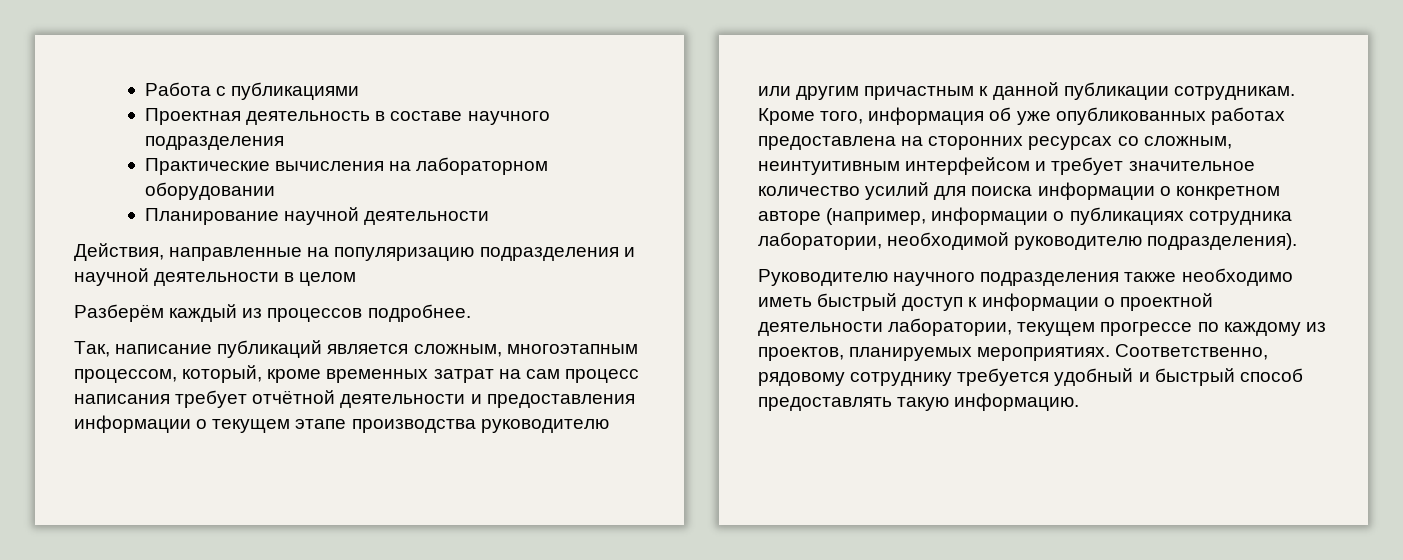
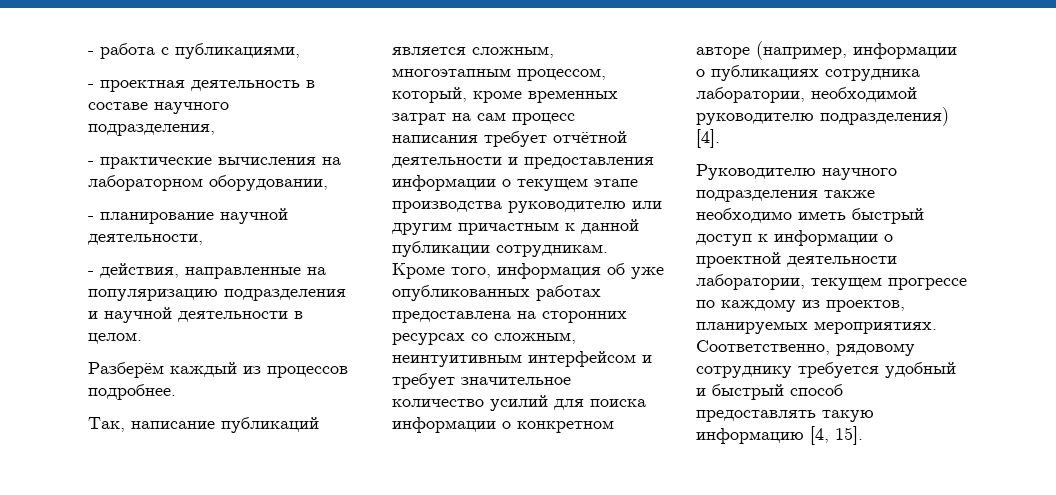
[145,82,360,100] [145,108,550,125] [145,136,285,150] [145,157,549,175] [145,182,276,200] [145,207,490,225] [74,243,164,261] Работа с публикациями // Проектная деятельность в составе научного подразделения // Практические вычисления на лабораторном оборудовании // Планирование научной деятельности // Действия, -> [88,43,300,59] [88,80,315,92] [88,102,229,114] [88,124,215,136] [88,157,341,169] [88,175,328,191] [88,208,288,224] [88,234,203,245] [88,263,179,278] - работа с публикациями, // - проектная деятельность в составе научного подразделения, // - практические вычисления на лабораторном оборудовании, // - планирование научной деятельности, // - действия,
[299,272,357,286] целом -> [88,332,142,344] целом.
[1147,233,1298,250] подразделения). -> [820,107,949,126] [696,129,720,148] подразделения) [4].
[954,393,1080,411] информацию. -> [696,426,863,445] информацию [4, 15].

